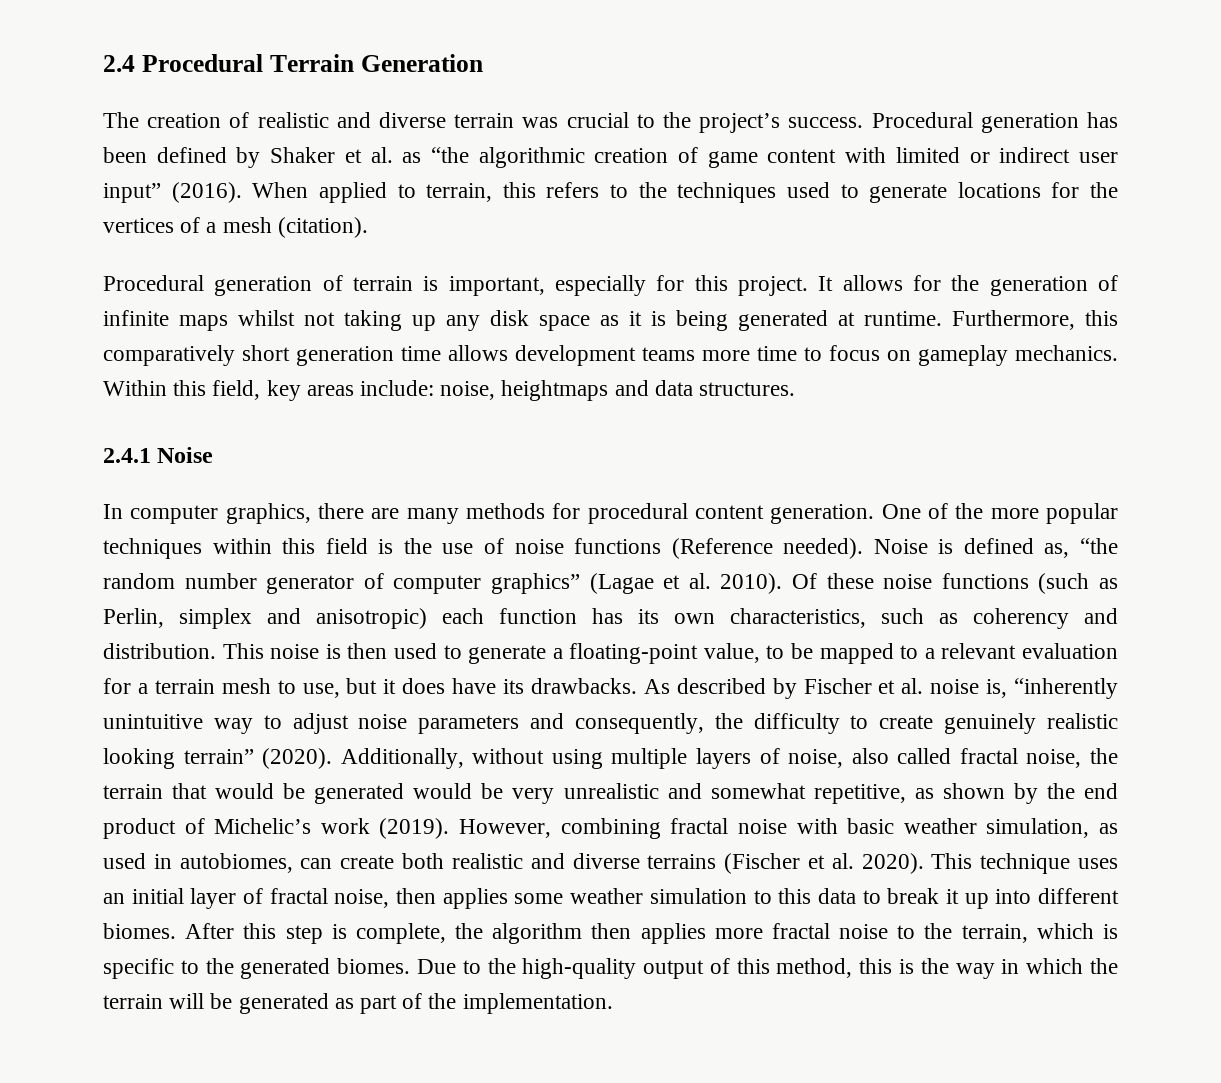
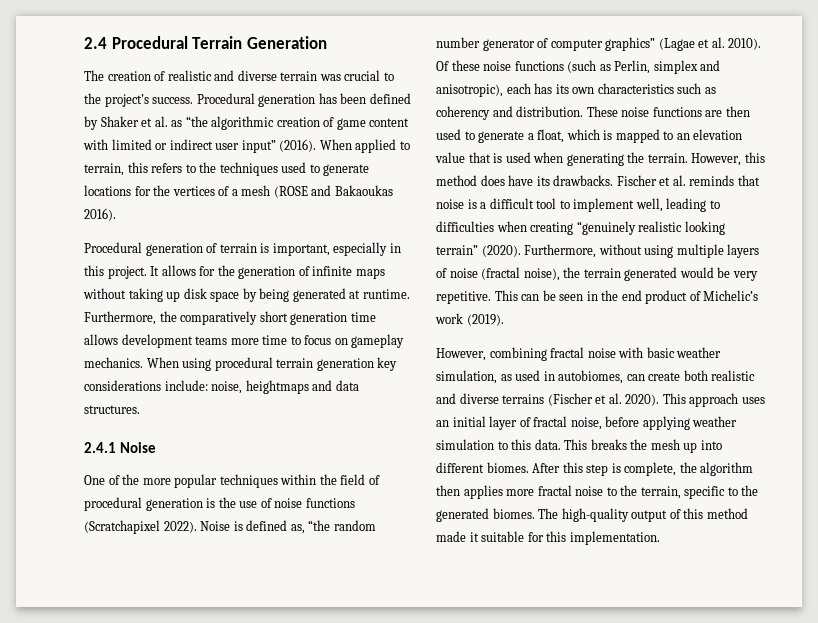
[277,217,368,238] (citation). -> [273,185,393,198] [84,208,116,221] (ROSE and Bakaoukas 2016).
[656,275,685,291] for -> [389,243,401,253] in
[238,310,335,326] whilst not -> [83,288,126,299] without
[446,315,480,331] any -> (181, 296) none
[600,311,666,326] as it is -> [242,288,257,302] by
[1085,310,1118,326] this -> [159,311,177,322] the
[103,380,354,401] Within this field, key areas -> [146,357,398,371] [84,380,161,391] When using procedural terrain generation key considerations
[103,503,875,524] In computer graphics, there are many methods for procedural content generation. -> (157, 447) none
[282,538,368,554] this field -> [319,474,380,485] [84,497,203,511] the field of procedural generation
[671,538,864,559] (Reference needed). -> [84,520,197,534] (Scratchapixel 2022).
[316,608,577,629] anisotropic) each function -> [436,83,531,97] anisotropic), each
[730,608,866,628] characteristics, -> [597,83,674,94] characteristics
[222,643,341,659] This noise is -> [586,106,723,117] These noise functions are
[569,643,1119,664] [103,678,1118,699] [103,713,1037,734] floating-point value, to be mapped to a relevant evaluation for a terrain mesh to use, but it does have its drawbacks. As described by Fischer et al. noise is, “inherently unintuitive way to adjust noise parameters and consequently, the difficulty to create genuinely -> [537,129,743,143] [435,152,765,166] [436,175,760,186] [436,198,720,212] [436,221,636,235] float, which is mapped to an elevation value that is used when generating the terrain. However, this method does have its drawbacks. Fischer et al. reminds that noise is a difficult tool to implement well, leading to difficulties when creating “genuinely
[340,748,464,769] Additionally, -> [524,244,597,258] Furthermore,
[788,748,1118,768] [103,783,1038,804] noise, also called fractal noise, the terrain that would be generated would be very unrealistic and somewhat repetitive, as shown by -> [449,267,758,281] [436,290,598,304] noise (fractal noise), the terrain generated would be very repetitive. This can be seen in
(450, 828) none -> (504, 320) //
[980,853,1071,874] technique -> [689,393,739,407] approach
[396,888,564,909] then applies some -> [605,416,690,430] before applying
[817,888,959,904] data to break it -> [534,439,680,450] data. This breaks the mesh
[1036,923,1118,939] which is -> (681, 492) none
[416,958,516,974] Due to the -> [538,508,559,519] The
[776,958,1118,979] [103,993,457,1014] method, this is the way in which the terrain will be generated as part of the -> [706,508,748,519] [436,531,567,542] method made it suitable for this

